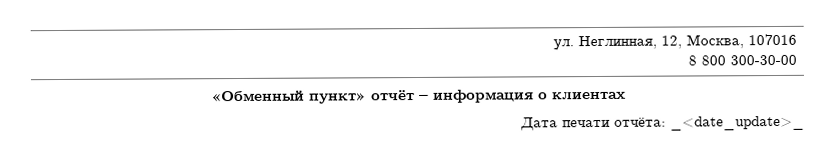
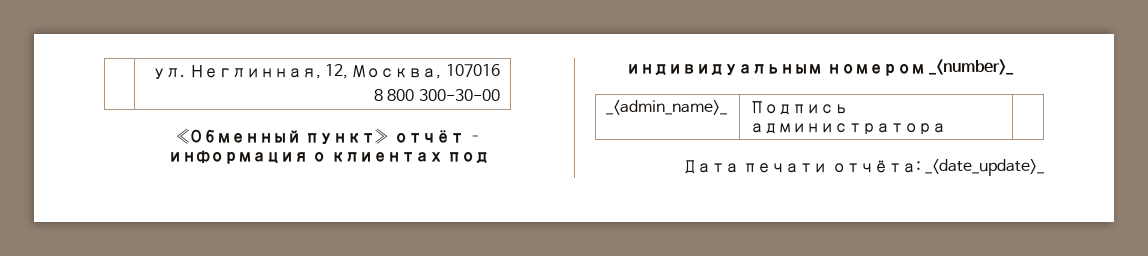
(626, 95) none -> [446,152,489,164] [626,59,1014,76] [606,100,728,115] [750,101,849,115] [750,123,947,135] под индивидуальным номером _<number>_ // _<admin_name>_ | Подпись администратора |

